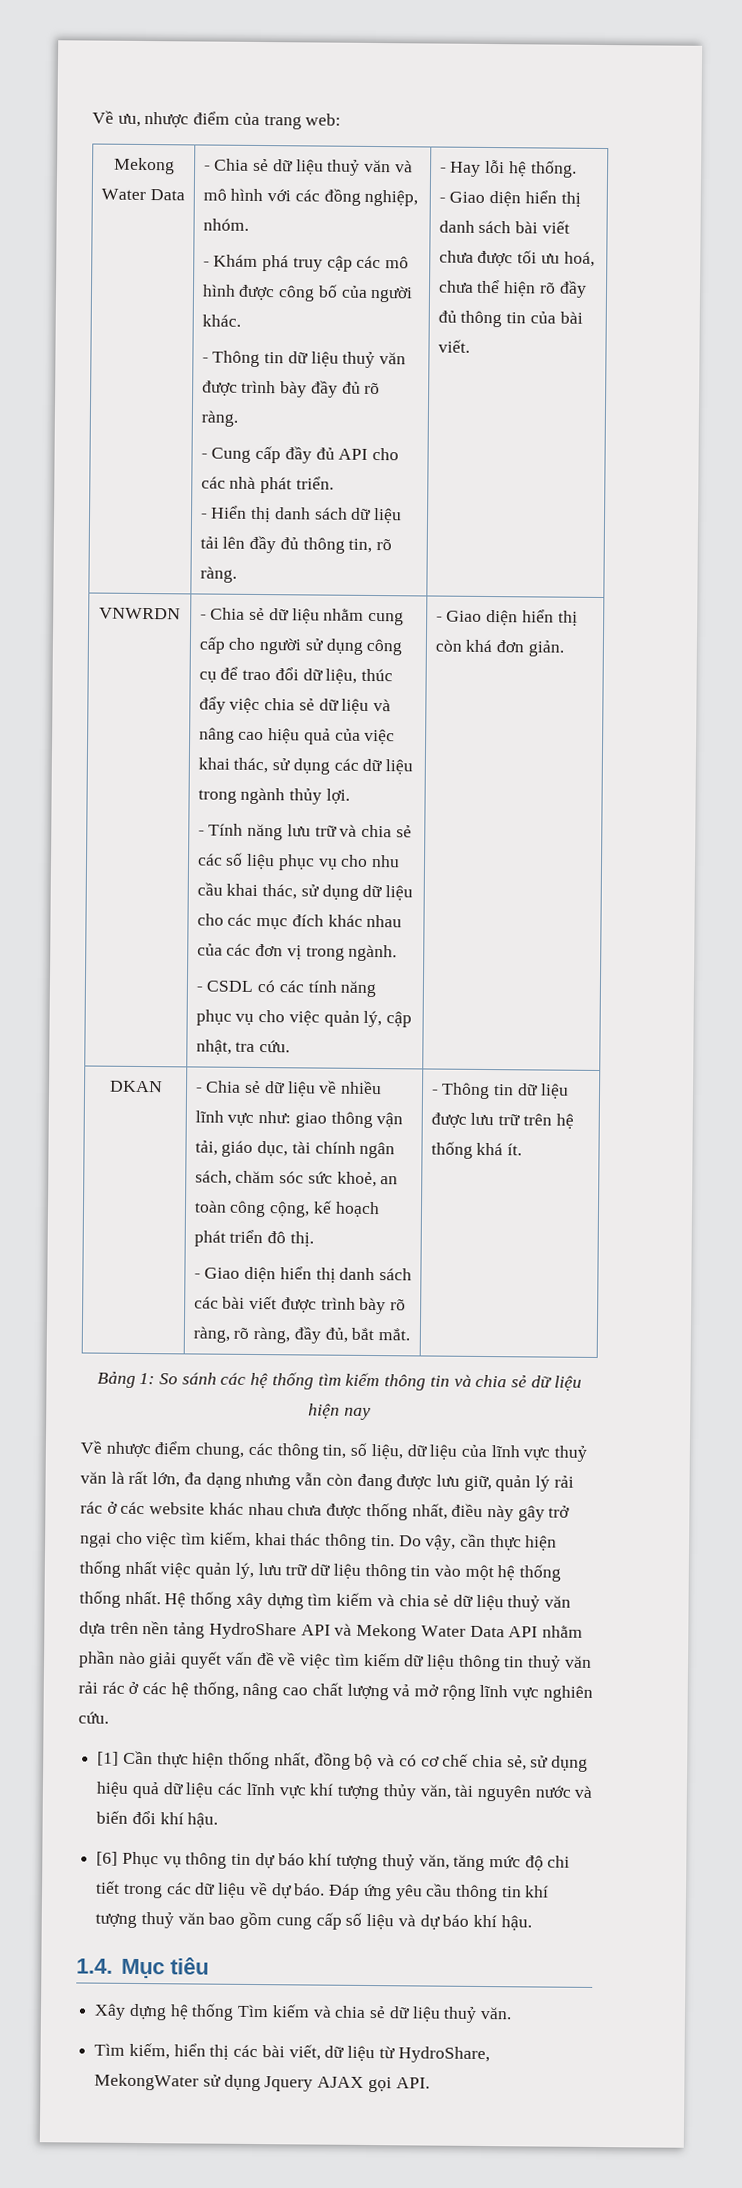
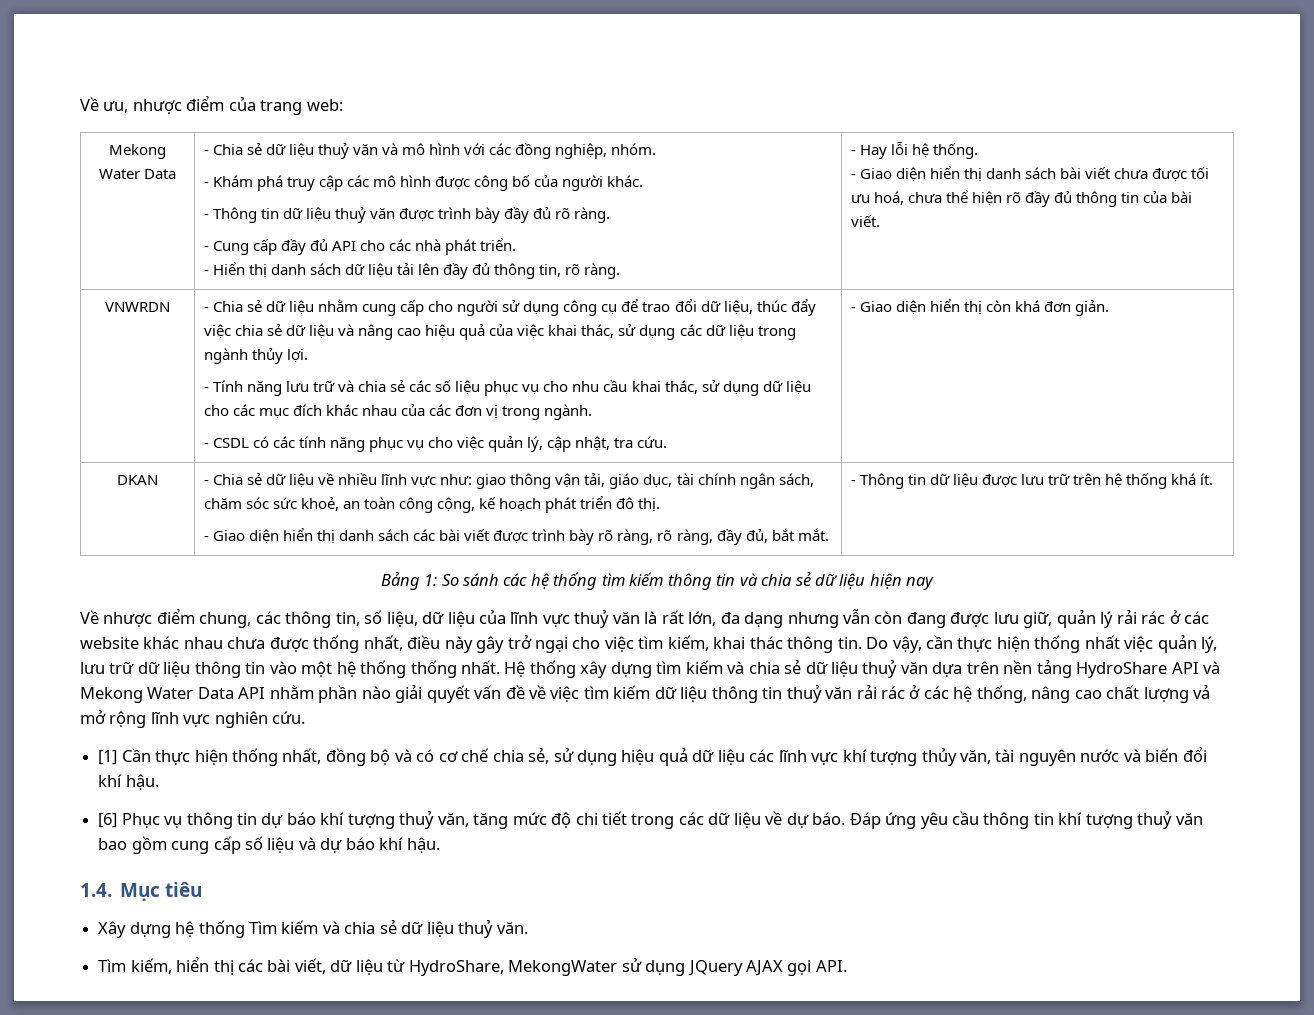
[264,2076,314,2092] Jquery -> [687,960,743,976] JQuery

